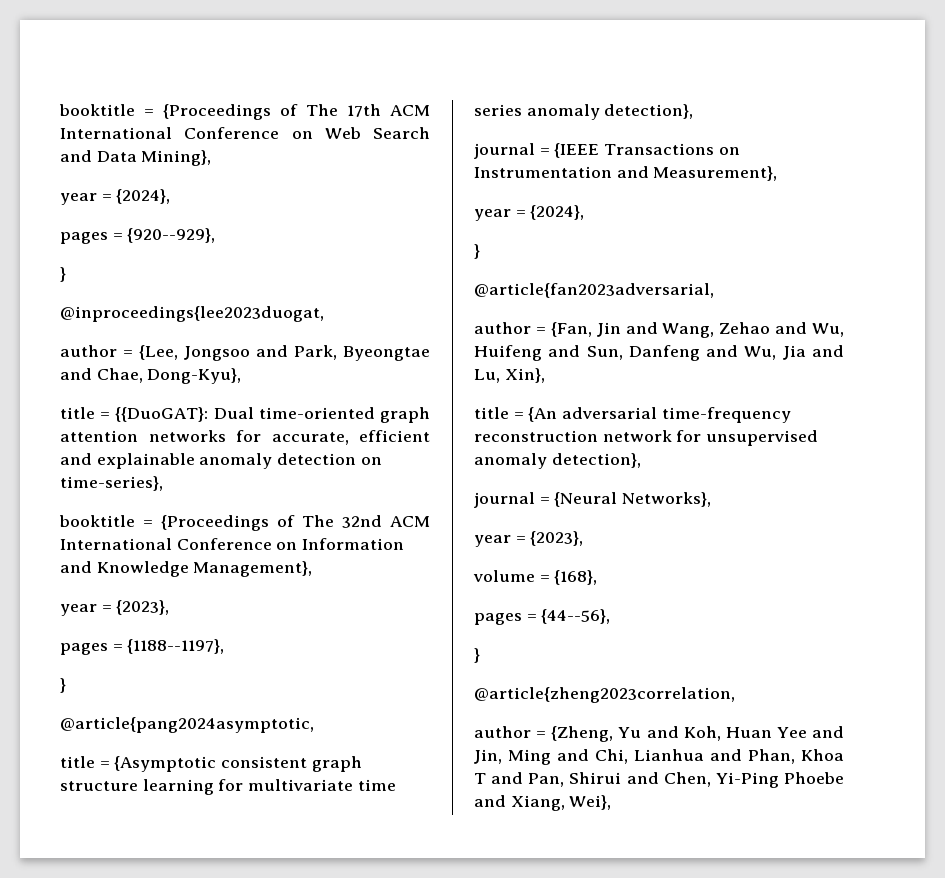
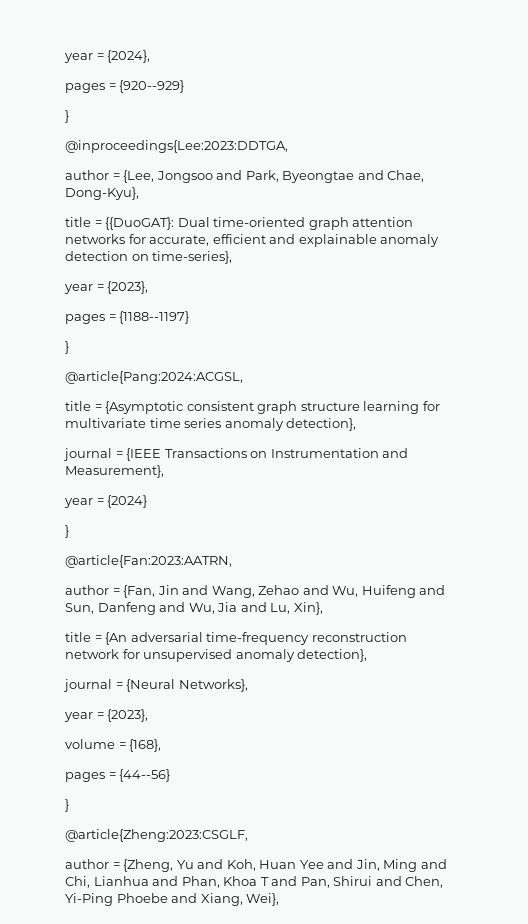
[59,104,430,120] [60,127,430,139] [60,150,212,166] booktitle = {Proceedings of The 17th ACM International Conference on Web Search and Data Mining}, // -> (64, 58) none
[127,228,216,243] [60,267,66,282] [60,306,324,322] {920--929}, // } // @inproceedings{lee2023duogat, -> [119,80,185,93] [65,110,69,123] [65,140,288,153] {920--929} // } // @inproceedings{Lee:2023:DDTGA,
[59,515,430,531] [60,538,405,550] [60,561,313,577] // booktitle = {Proceedings of The 32nd ACM International Conference on Information and Knowledge Management}, -> (233, 257) none
[127,639,225,654] [60,678,66,693] [60,717,314,733] {1188--1197}, // } // @article{pang2024asymptotic, -> [119,311,190,324] [65,341,69,354] [65,371,243,384] {1188--1197} // } // @article{Pang:2024:ACGSL,
[530,205,585,220] [474,244,480,259] [474,283,714,298] {2024}, // } // @article{fan2023adversarial, -> [107,495,148,508] [65,525,69,538] [65,555,232,568] {2024} // } // @article{Fan:2023:AATRN,
[541,609,611,624] [474,648,480,663] [474,687,735,703] {44--56}, // } // @article{zheng2023correlation, -> [119,769,171,782] [65,799,69,812] [65,829,248,842] {44--56} // } // @article{Zheng:2023:CSGLF,

